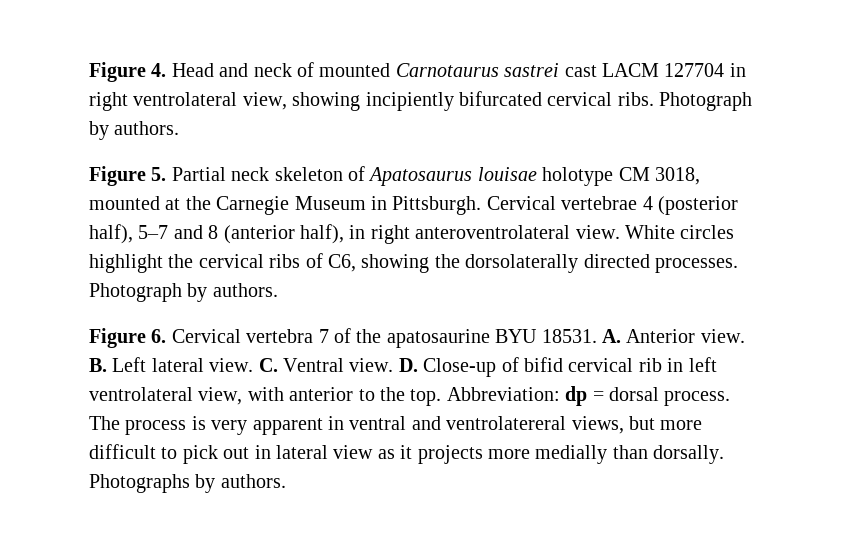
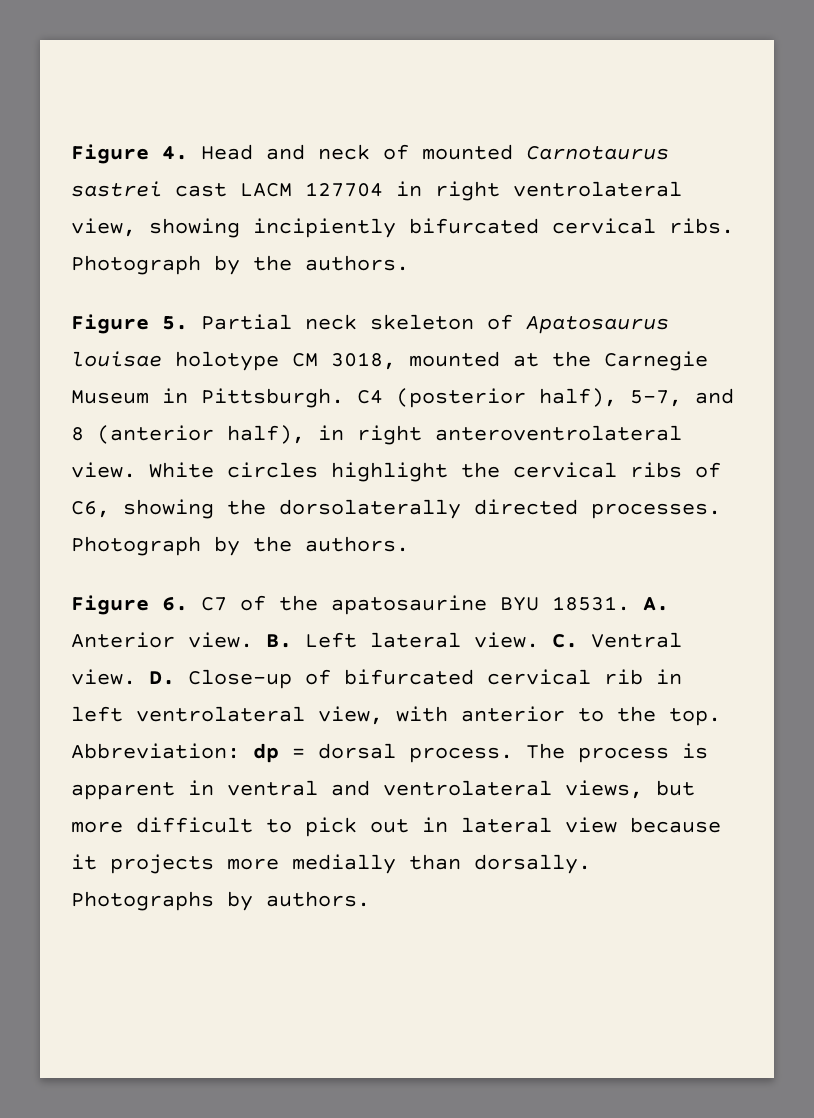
(109, 130) none -> [253,255,292,271] the
[486,196,653,210] Cervical vertebrae 4 -> [357,390,383,404] C4
[138,225,169,239] 5–7 -> [630,390,682,407] 5–7,
(208, 292) none -> [253,536,292,552] the
[171,329,329,343] Cervical vertebra 7 -> [201,597,227,611] C7
[523,357,563,372] bifid -> [344,669,474,685] bifurcated
[211,420,248,435] very -> (708, 751) none
[446,416,567,430] ventrolatereral -> [383,780,552,796] ventrolateral
[377,449,395,459] as -> [630,817,721,833] because

